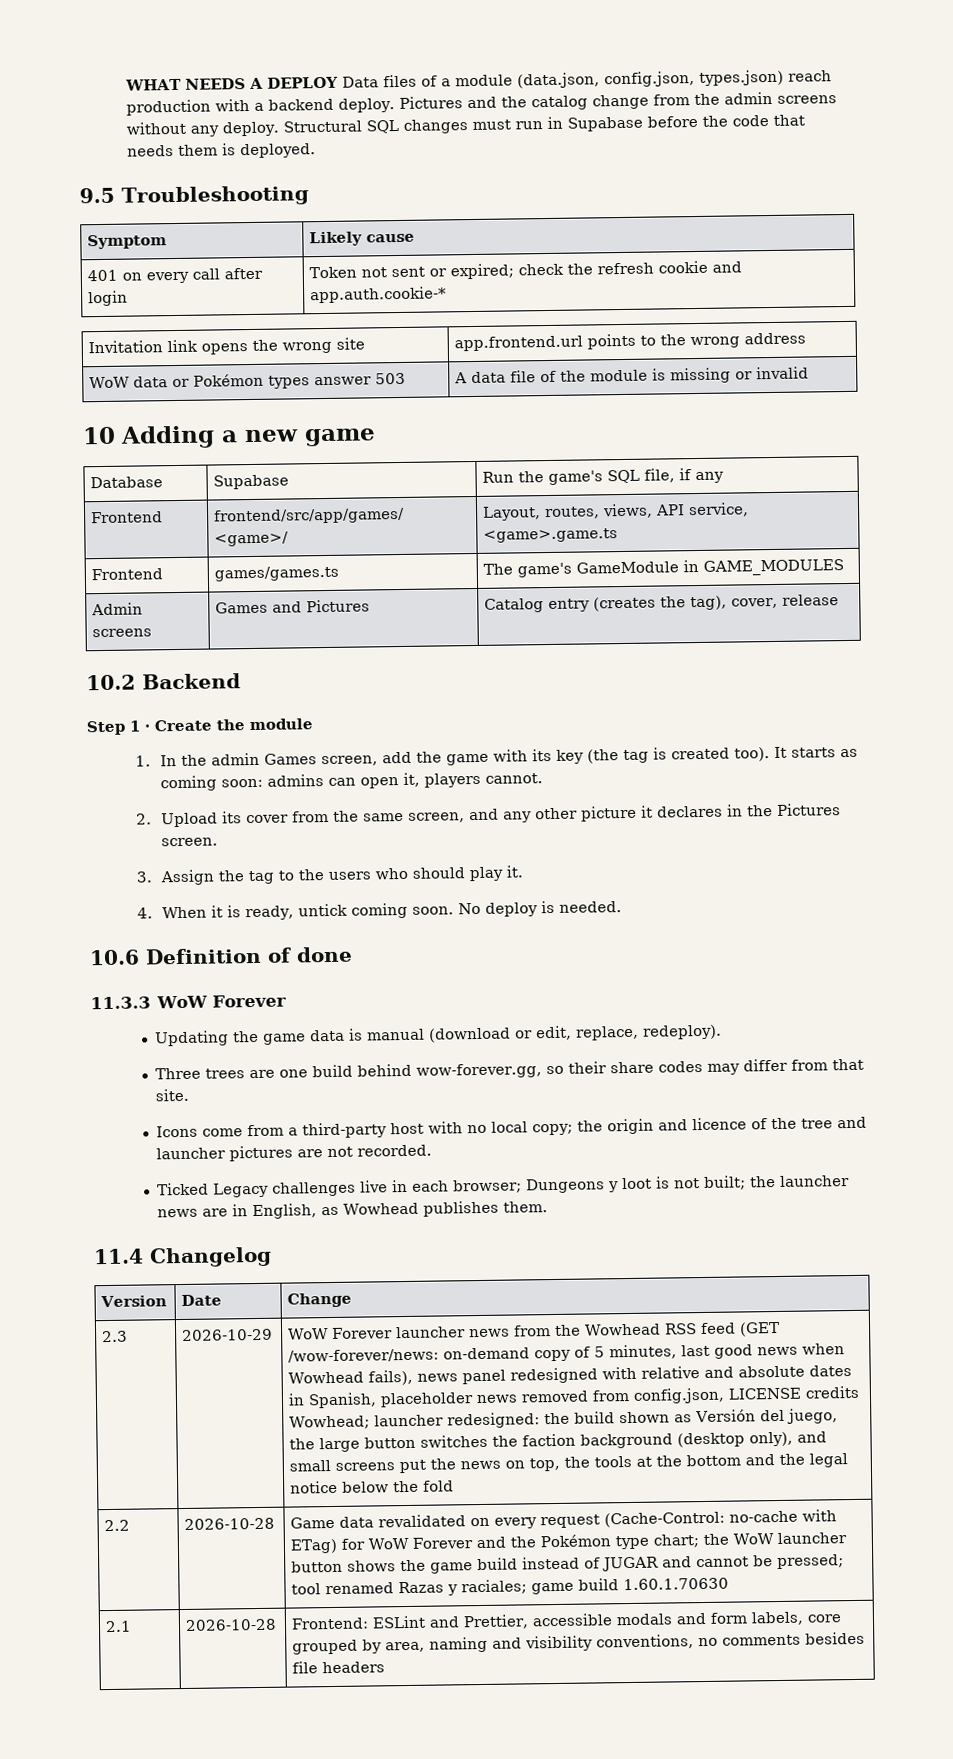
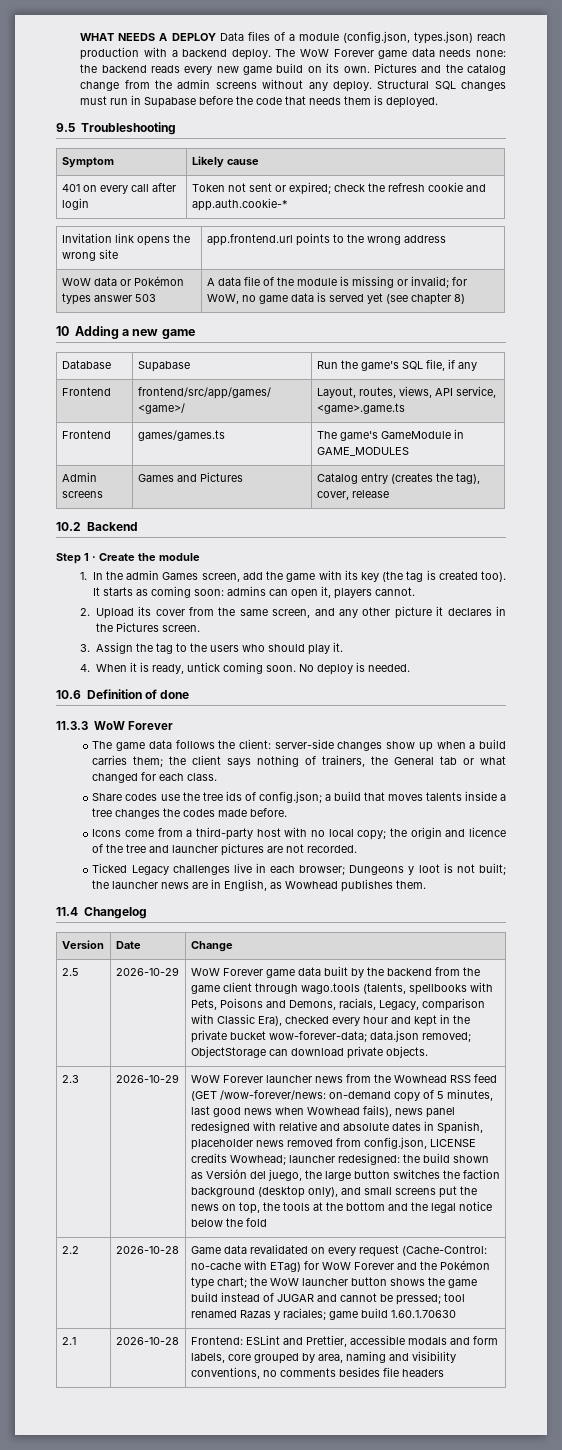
[517,70,696,89] (data.json, config.json, -> [342,31,410,43] (config.json,
(396, 105) none -> [275,48,506,59] [80,63,370,75] The WoW Forever game data needs none: the backend reads every new game build on its own.
[756,366,810,380] invalid -> [410,276,467,288] [206,292,465,305] invalid; for WoW, no game data is served yet (see chapter 8)
[155,1024,723,1047] [155,1058,865,1080] [155,1088,190,1102] Updating the game data is manual (download or edit, replace, redeploy). // Three trees are one build behind wow-forever.gg, so their share codes may differ from that site. -> [92,739,507,752] [92,755,507,767] [92,772,218,783] [92,791,506,803] [92,808,288,819] The game data follows the client: server-side changes show up when a build carries them; the client says nothing of trainers, the General tab or what changed for each class. // Share codes use the tree ids of config.json; a build that moves talents inside a tree changes the codes made before.
(353, 1300) none -> [61,968,79,976] [115,967,179,976] [190,966,480,978] [190,982,493,995] [190,998,485,1011] [190,1014,470,1027] [190,1030,471,1043] [190,1046,428,1059] // 2.5 | 2026-10-29 | WoW Forever game data built by the backend from the game client through wago.tools (talents, spellbooks with Pets, Poisons and Demons, racials, Legacy, comparison with Classic Era), checked every hour and kept in the private bucket wow-forever-data; data.json removed; ObjectStorage can download private objects.

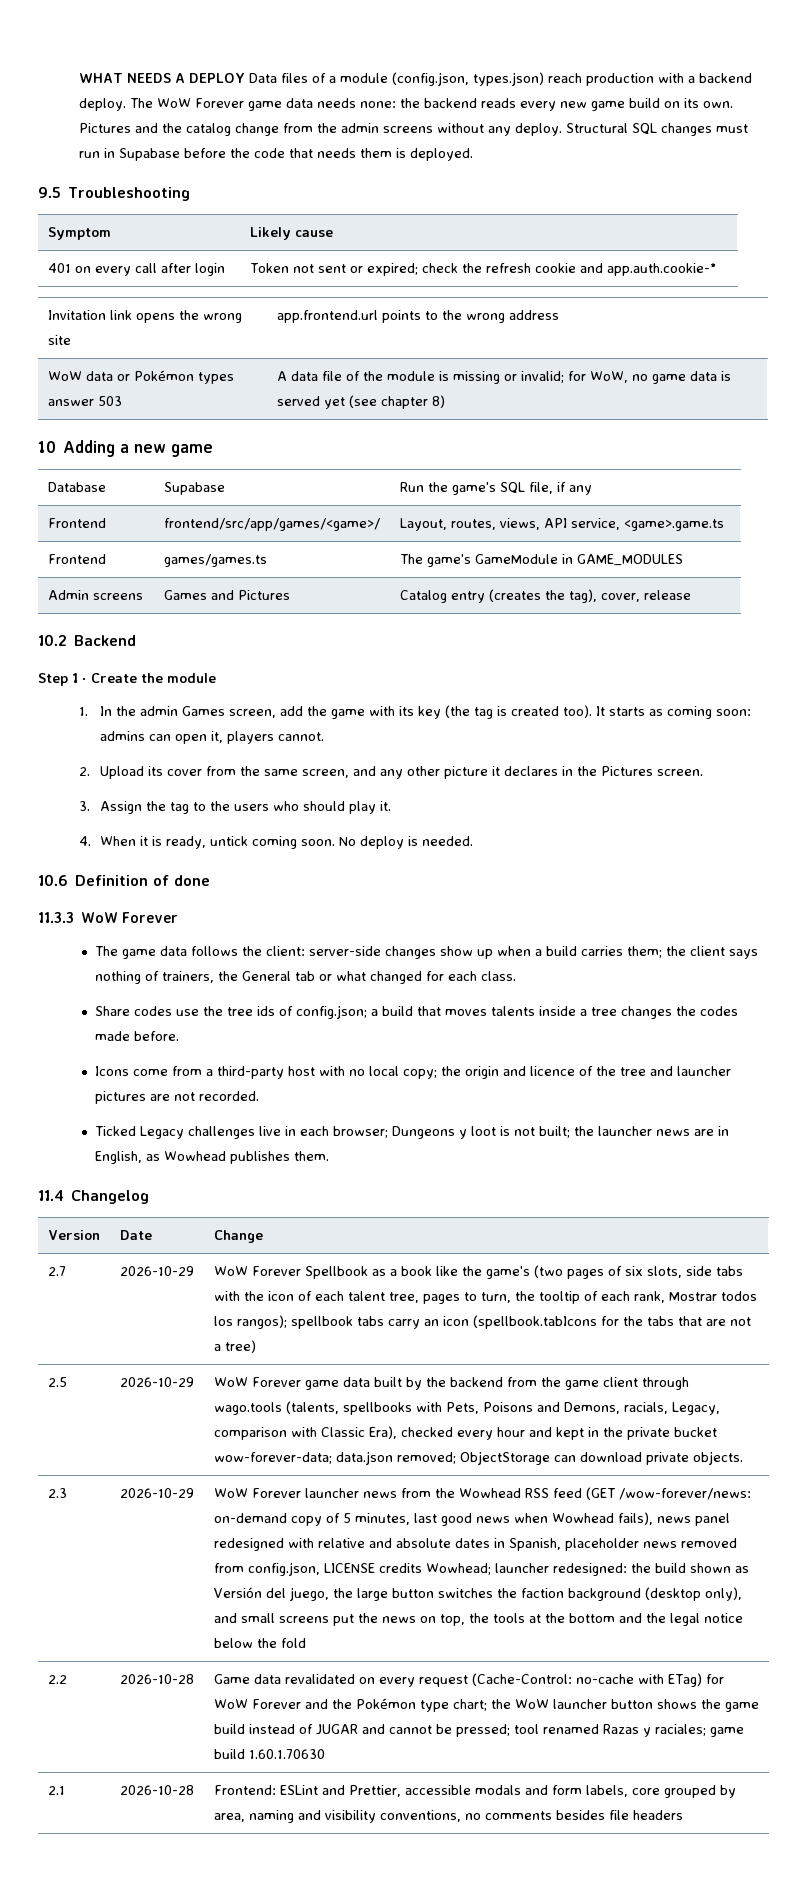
(233, 946) none -> [47,1266,66,1276] [119,1266,194,1276] [213,1265,743,1279] [213,1291,757,1304] [213,1315,751,1329] [213,1340,256,1353] // 2.7 | 2026-10-29 | WoW Forever Spellbook as a book like the game's (two pages of six slots, side tabs with the icon of each talent tree, pages to turn, the tooltip of each rank, Mostrar todos los rangos); spellbook tabs carry an icon (spellbook.tabIcons for the tabs that are not a tree)

